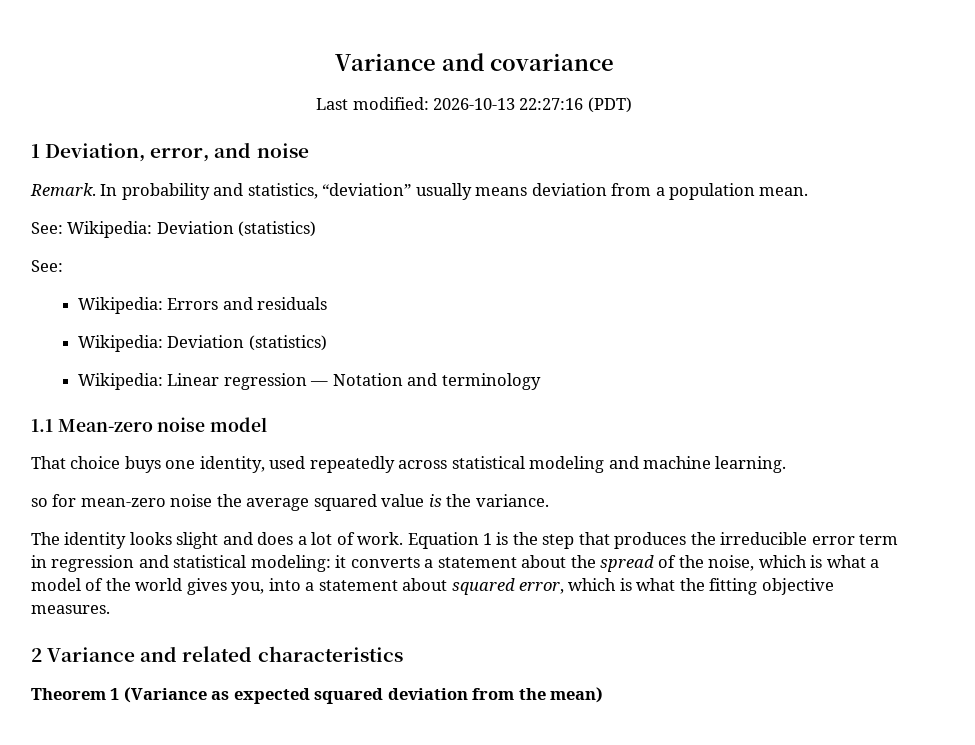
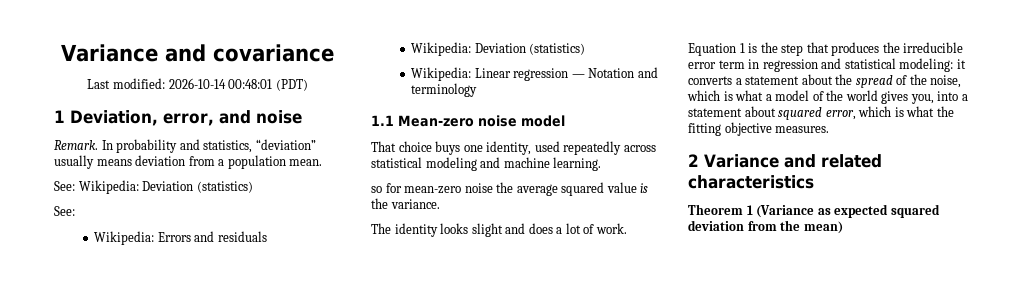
[433,98,584,110] 2026-10-13 22:27:16 -> [168,78,273,89] 2026-10-14 00:48:01

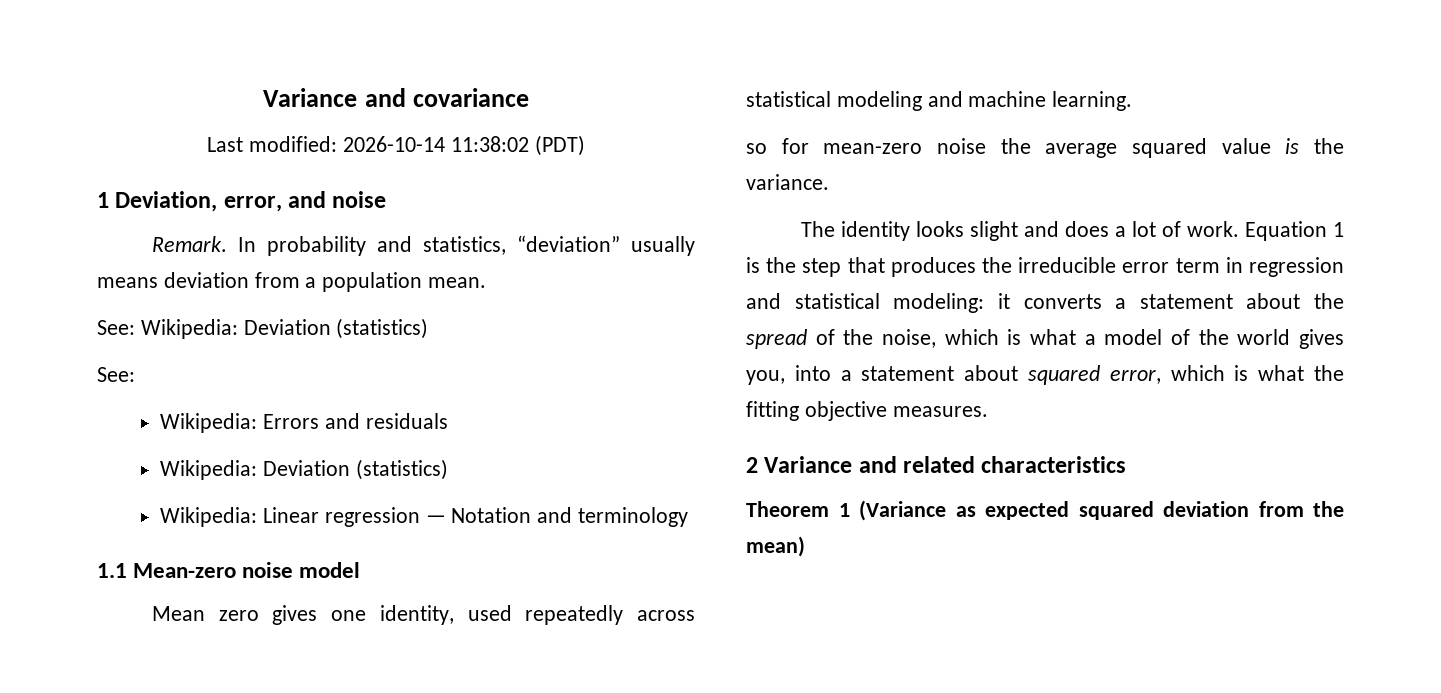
[228,79,273,89] 00:48:01 -> [450,136,529,152] 11:38:02
[371,141,461,155] That choice buys -> [151,605,318,625] Mean zero gives

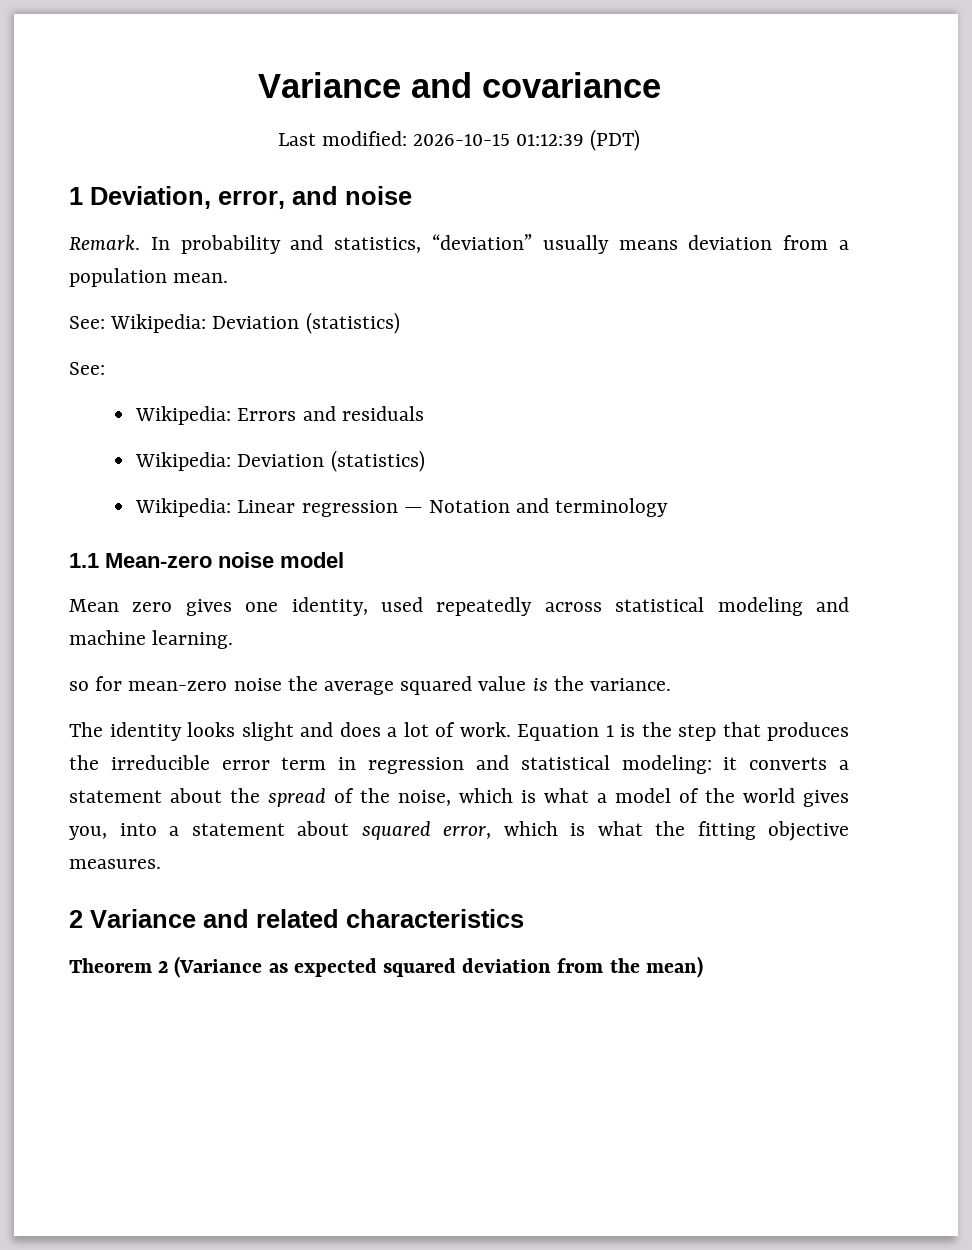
[343,136,529,152] 2026-10-14 11:38:02 -> [412,134,585,146] 2026-10-15 01:12:39
[838,503,850,517] 1 -> [158,961,169,973] 2

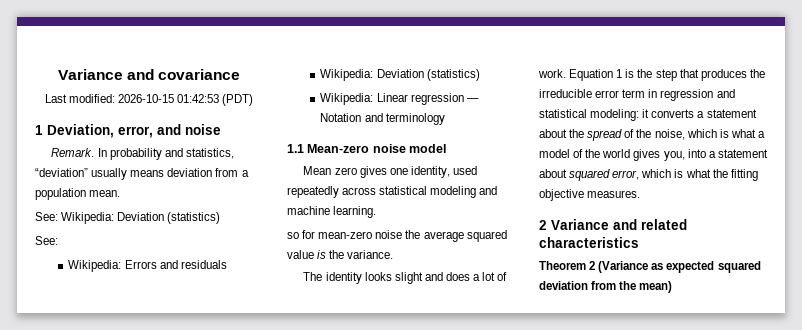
[516,134,585,146] 01:12:39 -> [177,94,220,103] 01:42:53

